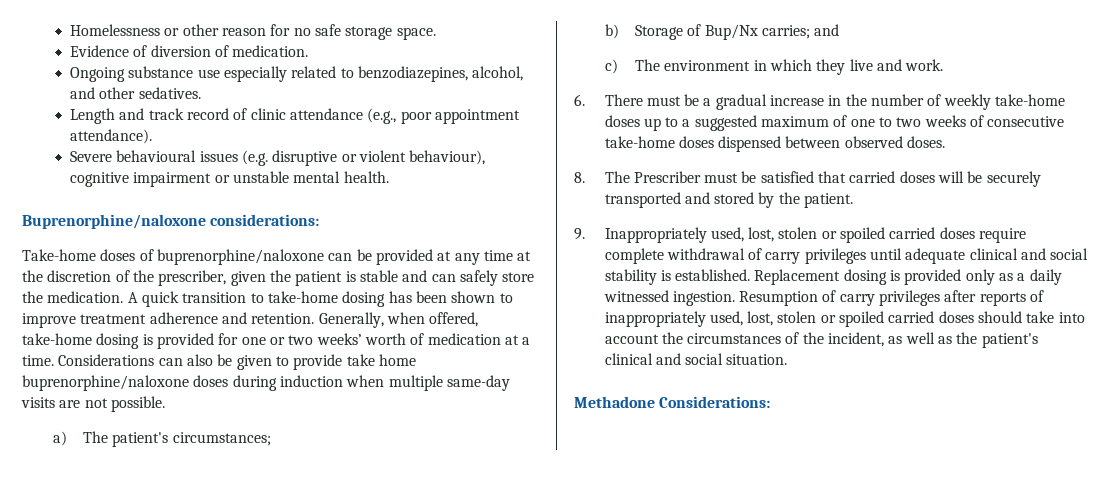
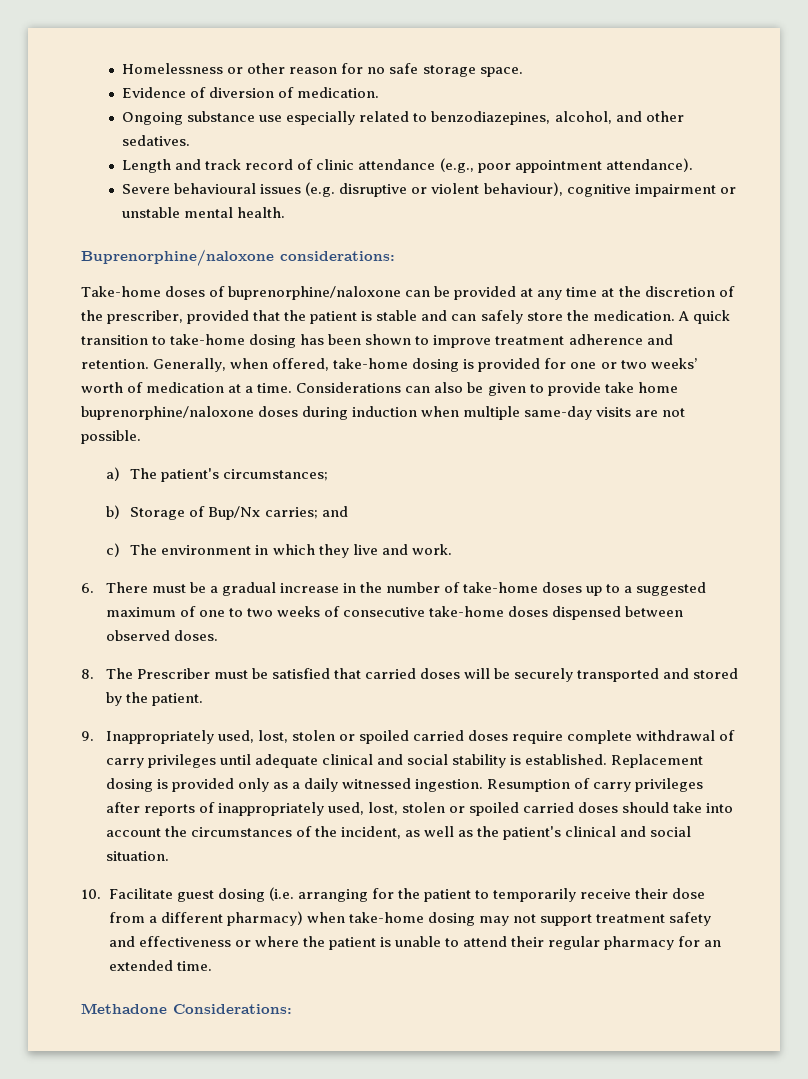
[230,271,266,286] given -> [187,310,281,324] provided that
[943,94,991,110] weekly -> (461, 587) none
(788, 359) none -> [81,887,706,902] [108,911,712,926] [108,936,722,950] [108,960,212,971] // 10. Facilitate guest dosing (i.e. arranging for the patient to temporarily receive their dose from a different pharmacy) when take-home dosing may not support treatment safety and effectiveness or where the patient is unable to attend their regular pharmacy for an extended time.

